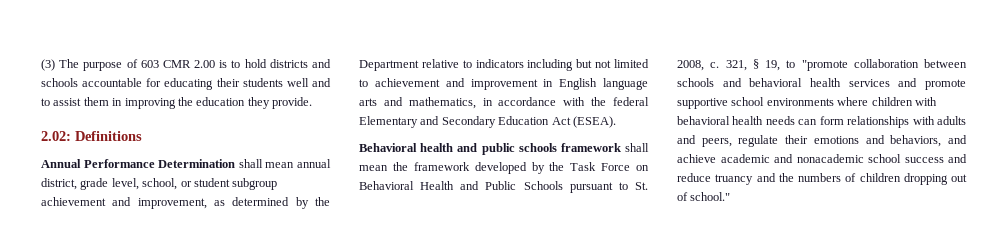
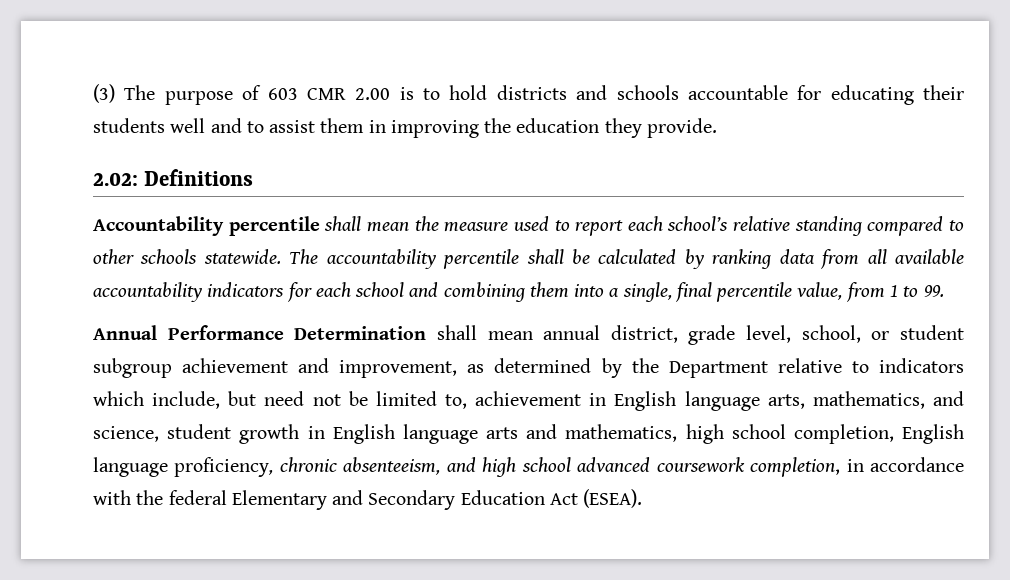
(142, 136) none -> [93,216,964,236] [93,249,965,269] [93,282,944,302] // Accountability percentile shall mean the measure used to report each school’s relative standing compared to other schools statewide. The accountability percentile shall be calculated by ranking data from all available accountability indicators for each school and combining them into a single, final percentile value, from 1 to 99.
[527,59,649,71] [359,78,538,90] including but not limited to achievement and improvement -> [93,391,964,411] [93,424,300,444] which include, but need not be limited to, achievement in English language arts, mathematics, and science, student growth
(476, 103) none -> [685,424,964,444] [93,457,841,477] high school completion, English language proficiency, chronic absenteeism, and high school advanced coursework completion,
[359,143,649,155] [359,162,649,174] [359,181,648,193] [677,59,967,71] [677,78,966,90] [677,97,937,109] [677,116,966,128] [677,135,967,147] [677,154,967,163] [677,173,967,185] [677,192,731,201] // Behavioral health and public schools framework shall mean the framework developed by the Task Force on Behavioral Health and Public Schools pursuant to St. 2008, c. 321, § 19, to "promote collaboration between schools and behavioral health services and promote supportive school environments where children with behavioral health needs can form relationships with adults and peers, regulate their emotions and behaviors, and achieve academic and nonacademic school success and reduce truancy and the numbers of children dropping out of school." -> (643, 498) none

